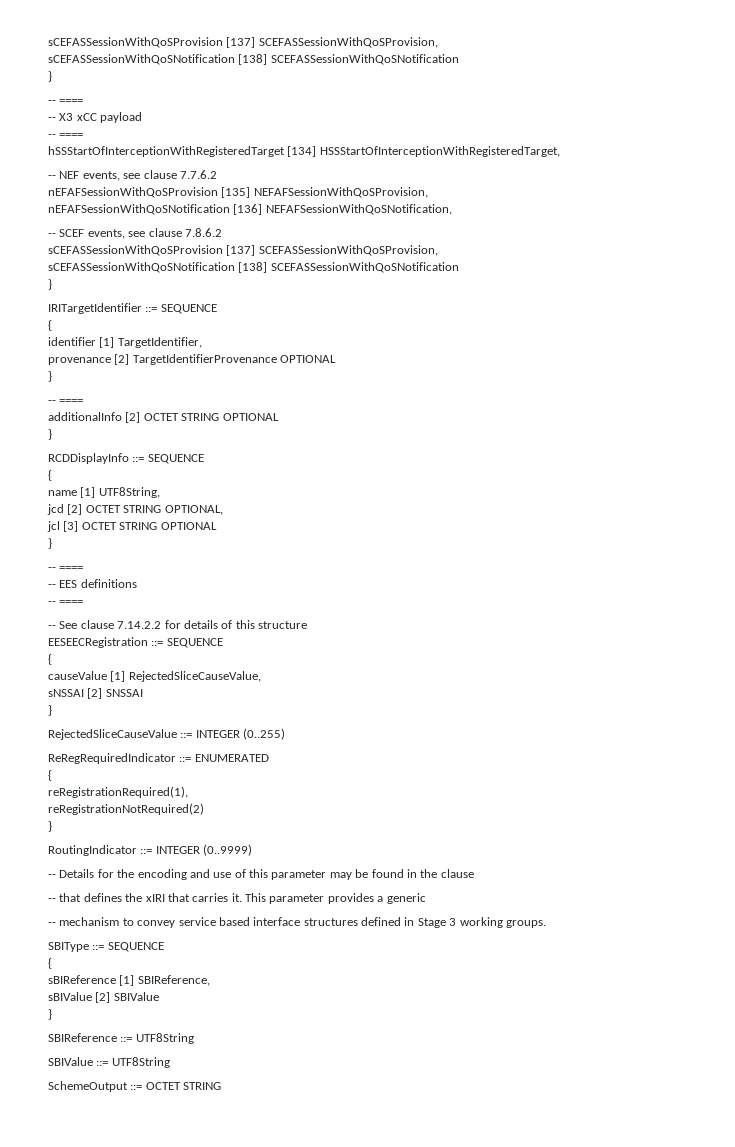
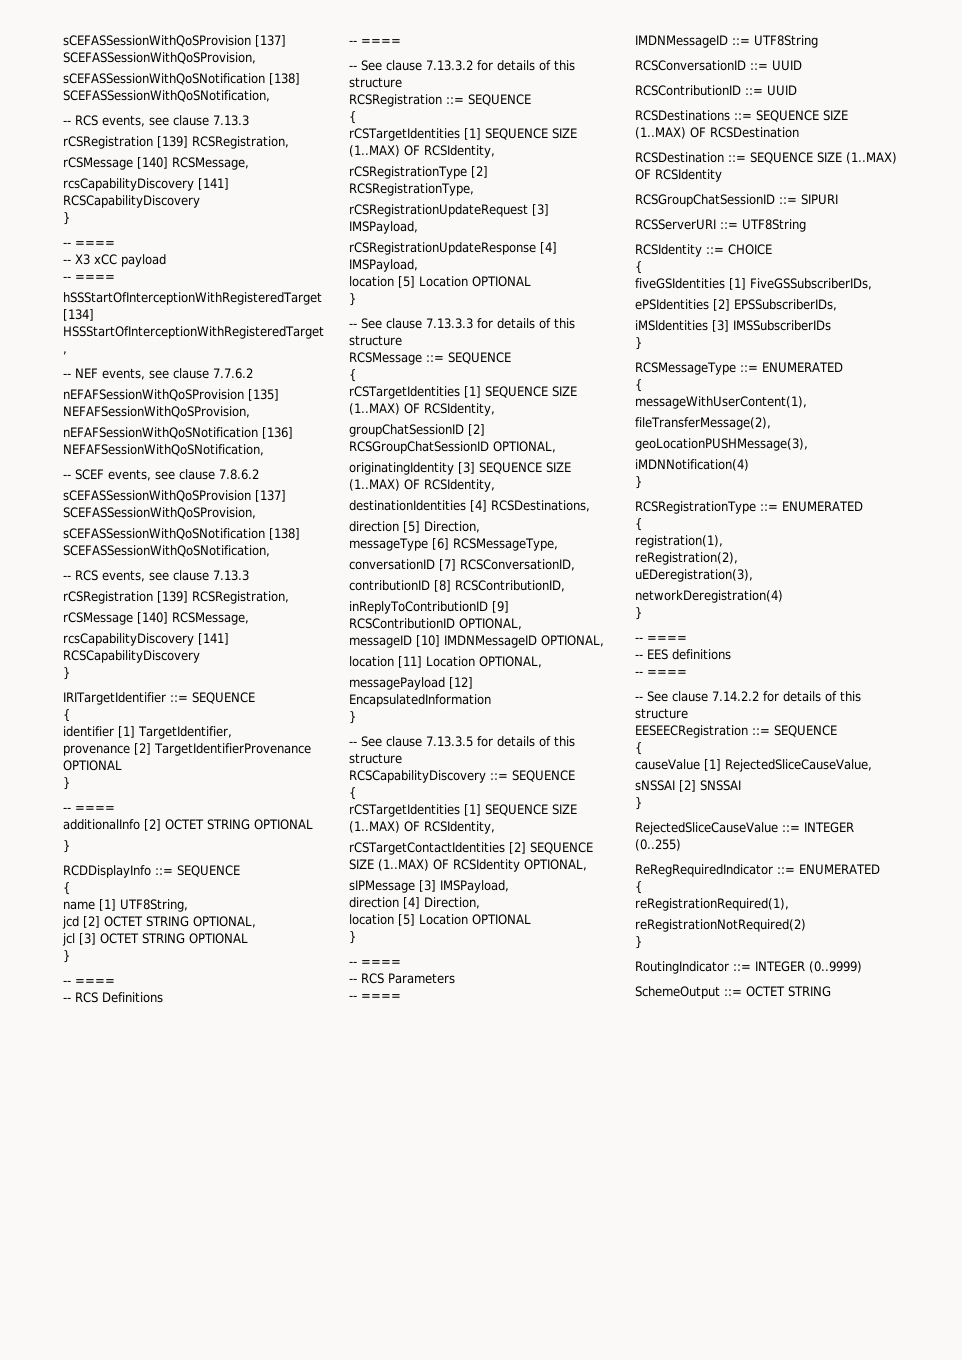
[48,37,438,48] [48,54,459,65] sCEFASSessionWithQoSProvision [137] SCEFASSessionWithQoSProvision, // sCEFASSessionWithQoSNotification [138] SCEFASSessionWithQoSNotification -> [63,35,286,47] [63,52,256,64] [63,73,300,85] [63,90,270,102] [63,115,249,127] [63,136,289,149] [63,157,249,170] [63,178,229,191] [63,195,200,208] sCEFASSessionWithQoSProvision [137] SCEFASSessionWithQoSProvision, // sCEFASSessionWithQoSNotification [138] SCEFASSessionWithQoSNotification, // -- RCS events, see clause 7.13.3 // rCSRegistration [139] RCSRegistration, // rCSMessage [140] RCSMessage, // rcsCapabilityDiscovery [141] RCSCapabilityDiscovery
[270,262,459,273] SCEFASSessionWithQoSNotification -> [63,545,270,557] [63,570,249,582] [63,591,289,604] [63,612,249,625] [63,633,229,646] [63,650,200,663] SCEFASSessionWithQoSNotification, // -- RCS events, see clause 7.13.3 // rCSRegistration [139] RCSRegistration, // rCSMessage [140] RCSMessage, // rcsCapabilityDiscovery [141] RCSCapabilityDiscovery
(84, 568) none -> [63,992,163,1003] [349,39,401,45] [349,60,575,71] [349,77,402,88] [349,94,531,107] [349,111,356,124] [349,128,577,141] [349,145,495,158] [349,166,488,179] [349,183,474,196] [349,204,549,217] [349,221,418,234] [349,242,557,255] [349,259,418,272] [349,276,531,288] [349,293,356,306] [349,318,575,329] [349,335,402,346] [349,352,511,365] [349,369,356,382] [349,386,577,399] [349,403,495,416] [349,424,485,437] [349,441,556,454] [349,462,571,475] [349,479,495,492] [349,500,590,512] [349,521,480,533] [349,538,558,551] [349,559,575,571] [349,580,565,592] [349,601,509,614] [349,618,522,630] [349,635,604,648] [349,656,542,668] [349,677,473,690] [349,694,491,707] [349,711,356,724] [349,736,575,747] [349,753,402,764] [349,770,575,783] [349,787,356,800] [349,804,577,817] [349,821,495,834] [349,842,593,855] [349,859,587,872] [349,880,509,893] [349,897,480,909] [349,914,531,926] [349,931,356,944] [349,960,401,966] [349,973,455,984] [349,994,401,1000] [635,35,818,48] [635,60,802,71] [635,85,797,96] [635,110,848,122] [635,127,799,139] [635,152,897,164] [635,169,722,182] [635,194,838,207] [635,219,806,232] [635,244,772,257] [635,261,642,274] [635,278,872,290] [635,299,837,311] [635,320,831,332] [635,337,642,350] [635,362,843,375] [635,379,642,392] [635,396,807,409] [635,417,771,430] [635,438,808,451] [635,459,749,471] [635,476,642,489] [635,501,863,514] [635,518,642,531] [635,535,723,548] [635,552,738,565] [635,569,753,582] [635,590,783,603] [635,607,642,620] [635,636,687,642] // -- RCS Definitions // -- ==== // -- See clause 7.13.3.2 for details of this structure // RCSRegistration ::= SEQUENCE // { // rCSTargetIdentities [1] SEQUENCE SIZE (1..MAX) OF RCSIdentity, // rCSRegistrationType [2] RCSRegistrationType, // rCSRegistrationUpdateRequest [3] IMSPayload, // rCSRegistrationUpdateResponse [4] IMSPayload, // location [5] Location OPTIONAL // } // -- See clause 7.13.3.3 for details of this structure // RCSMessage ::= SEQUENCE // { // rCSTargetIdentities [1] SEQUENCE SIZE (1..MAX) OF RCSIdentity, // groupChatSessionID [2] RCSGroupChatSessionID OPTIONAL, // originatingIdentity [3] SEQUENCE SIZE (1..MAX) OF RCSIdentity, // destinationIdentities [4] RCSDestinations, // direction [5] Direction, // messageType [6] RCSMessageType, // conversationID [7] RCSConversationID, // contributionID [8] RCSContributionID, // inReplyToContributionID [9] RCSContributionID OPTIONAL, // messageID [10] IMDNMessageID OPTIONAL, // location [11] Location OPTIONAL, // messagePayload [12] EncapsulatedInformation // } // -- See clause 7.13.3.5 for details of this structure // RCSCapabilityDiscovery ::= SEQUENCE // { // rCSTargetIdentities [1] SEQUENCE SIZE (1..MAX) OF RCSIdentity, // rCSTargetContactIdentities [2] SEQUENCE SIZE (1..MAX) OF RCSIdentity OPTIONAL, // sIPMessage [3] IMSPayload, // direction [4] Direction, // location [5] Location OPTIONAL // } // -- ==== // -- RCS Parameters // -- ==== // IMDNMessageID ::= UTF8String // RCSConversationID ::= UUID // RCSContributionID ::= UUID // RCSDestinations ::= SEQUENCE SIZE (1..MAX) OF RCSDestination // RCSDestination ::= SEQUENCE SIZE (1..MAX) OF RCSIdentity // RCSGroupChatSessionID ::= SIPURI // RCSServerURI ::= UTF8String // RCSIdentity ::= CHOICE // { // fiveGSIdentities [1] FiveGSSubscriberIDs, // ePSIdentities [2] EPSSubscriberIDs, // iMSIdentities [3] IMSSubscriberIDs // } // RCSMessageType ::= ENUMERATED // { // messageWithUserContent(1), // fileTransferMessage(2), // geoLocationPUSHMessage(3), // iMDNNotification(4) // } // RCSRegistrationType ::= ENUMERATED // { // registration(1), // reRegistration(2), // uEDeregistration(3), // networkDeregistration(4) // } // -- ====
[48,869,474,880] [48,893,426,904] [48,917,546,928] [48,942,164,952] [48,958,52,969] [48,975,210,986] [48,992,159,1003] [48,1009,52,1020] [48,1033,194,1044] [48,1057,170,1068] // -- Details for the encoding and use of this parameter may be found in the clause // -- that defines the xIRI that carries it. This parameter provides a generic // -- mechanism to convey service based interface structures defined in Stage 3 working groups. // SBIType ::= SEQUENCE // { // sBIReference [1] SBIReference, // sBIValue [2] SBIValue // } // SBIReference ::= UTF8String // SBIValue ::= UTF8String -> (862, 967) none

